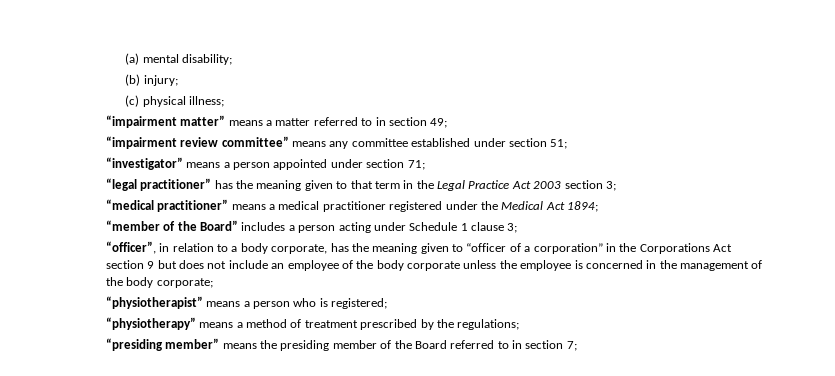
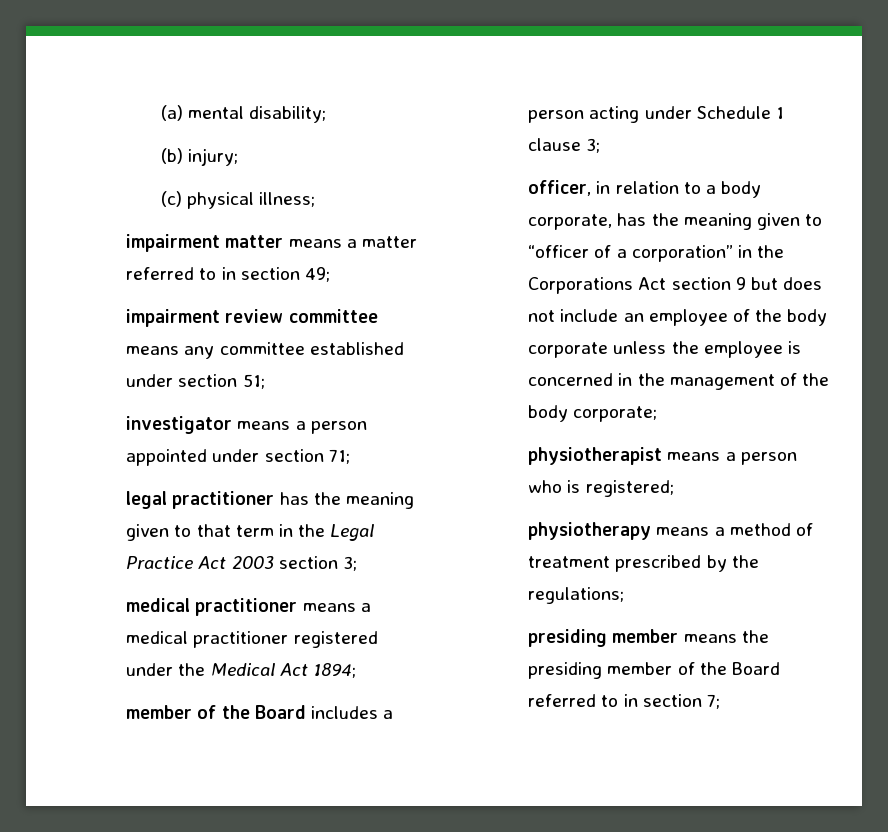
[105,115,226,128] “impairment matter” -> [126,234,284,252] impairment matter
[105,136,289,149] “impairment review committee” -> [126,309,378,327] impairment review committee
[105,157,183,170] “investigator” -> [126,416,233,434] investigator
[105,178,212,191] “legal practitioner” -> [126,491,275,509] legal practitioner
[105,199,229,212] “medical practitioner” -> [126,598,298,616] medical practitioner
[105,220,239,231] “member of the Board” -> [126,705,306,719] member of the Board
[105,241,156,254] “officer”, -> [528,180,592,196] officer,
[105,296,203,309] “physiotherapist” -> [528,447,663,465] physiotherapist
[105,317,196,330] “physiotherapy” -> [528,522,652,540] physiotherapy
[105,338,220,351] “presiding member” -> [528,629,679,647] presiding member

